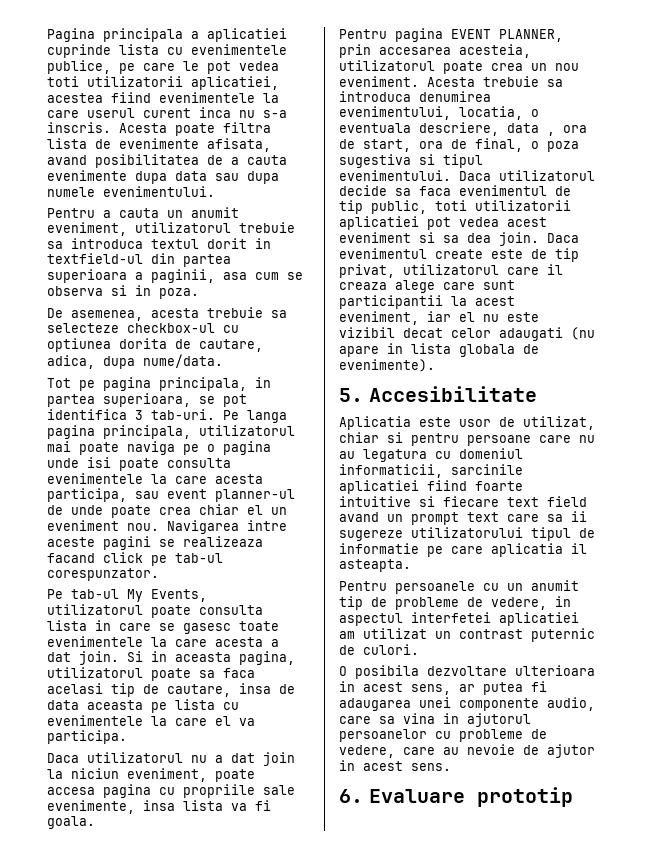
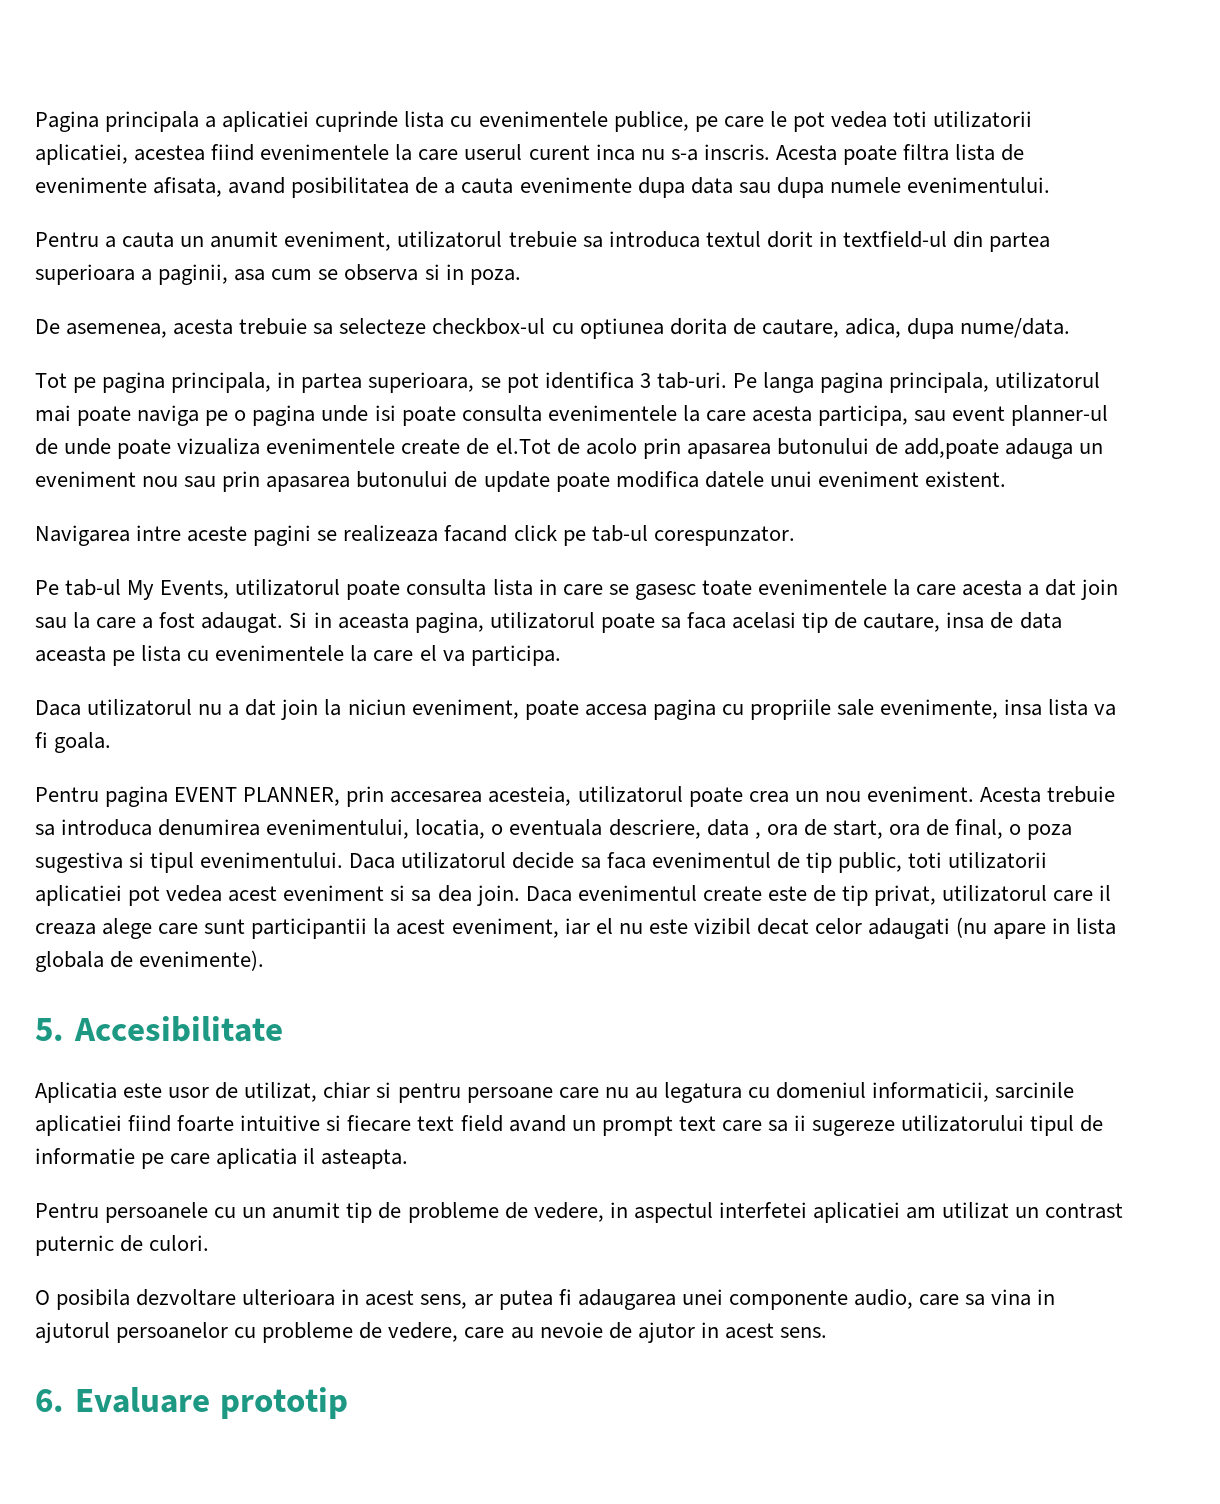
[159,504,287,515] [47,520,159,531] crea chiar el un eveniment nou. -> [177,438,1104,459] [35,471,1006,492] vizualiza evenimentele create de el.Tot de acolo prin apasarea butonului de add,poate adauga un eveniment nou sau prin apasarea butonului de update poate modifica datele unui eveniment existent. //
[79,651,119,665] join. -> [1081,579,1119,600] [35,612,284,633] join sau la care a fost adaugat.

